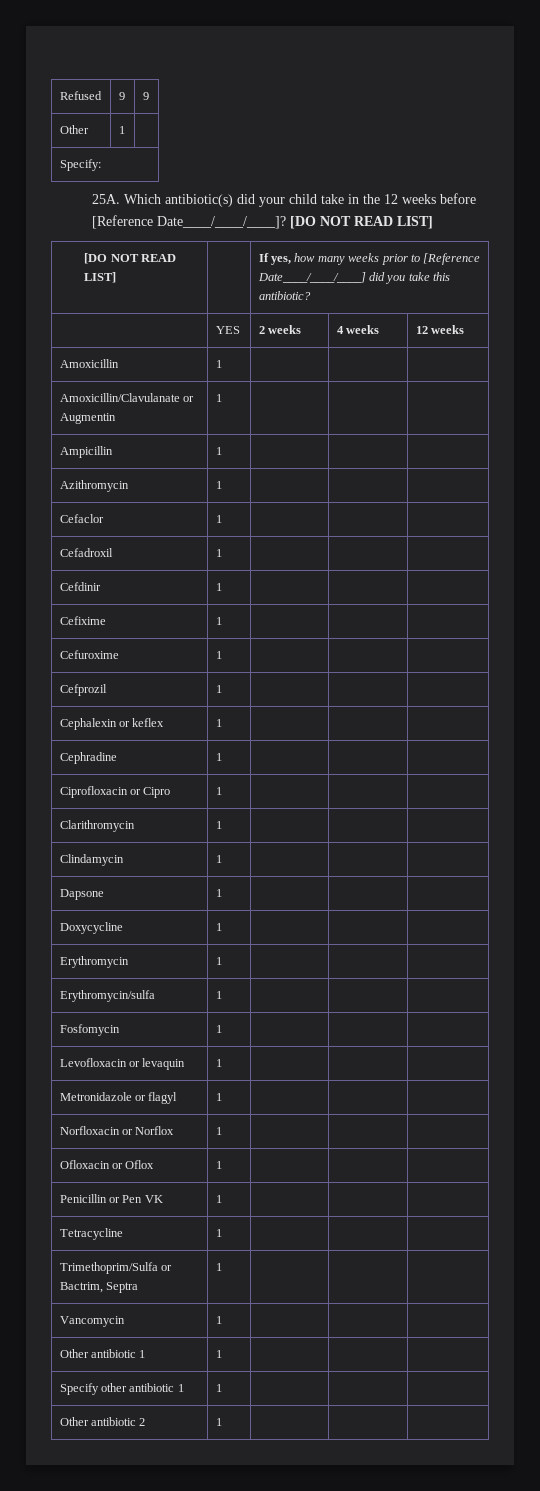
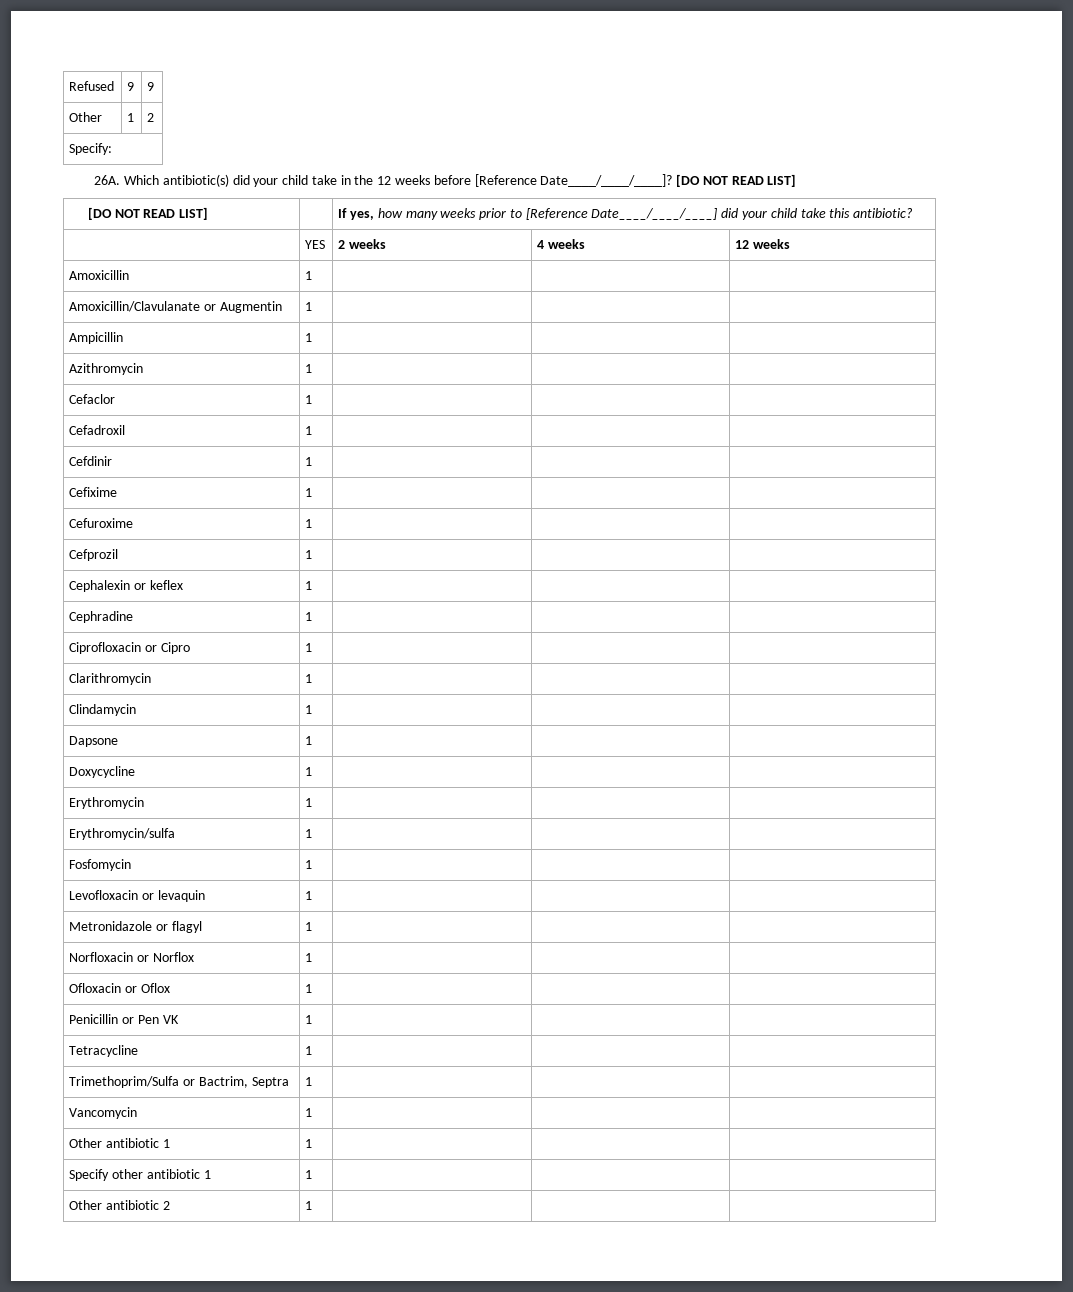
(125, 130) none -> [147,113,155,122] 2
[91,194,120,204] 25A. -> [94,175,121,185] 26A.
[385,275,406,284] you -> [741,208,797,220] your child

